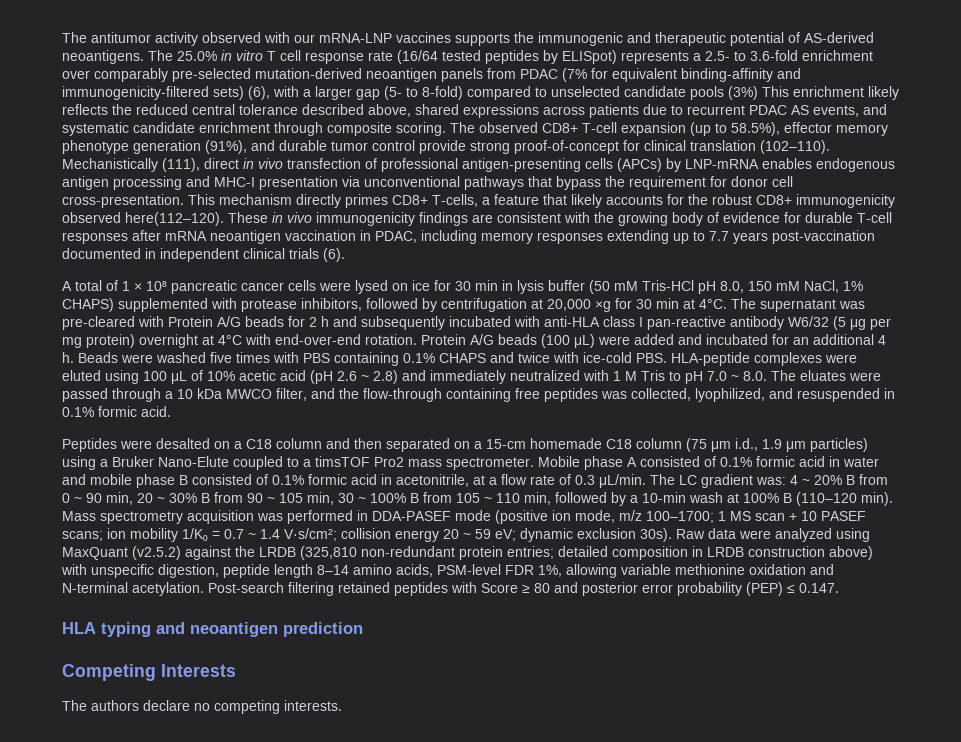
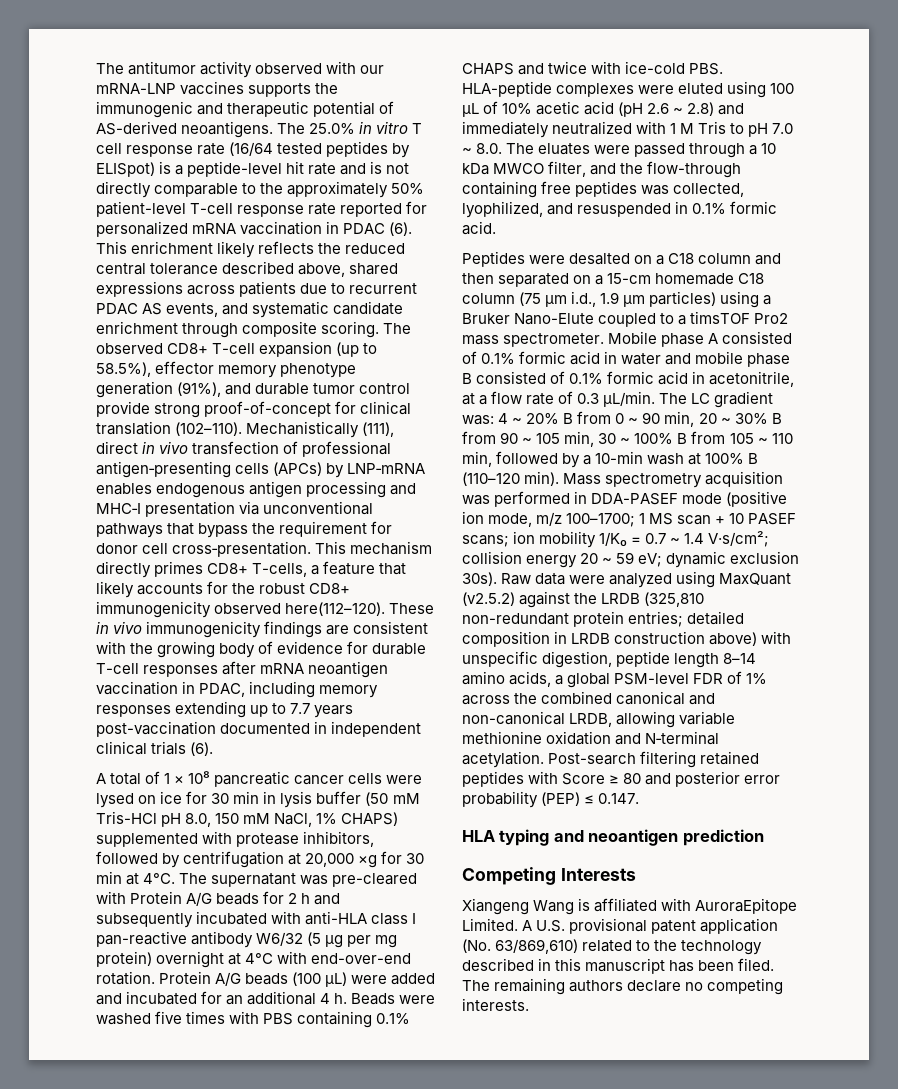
[621,50,873,64] [62,68,801,82] [62,86,758,100] represents a 2.5- to 3.6-fold enrichment over comparably pre-selected mutation-derived neoantigen panels from PDAC (7% for equivalent binding-affinity and immunogenicity-filtered sets) (6), with a larger gap (5- to 8-fold) compared to unselected candidate pools (3%) -> [159,161,410,177] [96,181,425,198] [96,201,428,217] [96,221,413,237] is a peptide-level hit rate and is not directly comparable to the approximately 50% patient-level T-cell response rate reported for personalized mRNA vaccination in PDAC (6).
[437,564,562,577] PSM-level FDR 1%, -> [555,671,768,688] [462,691,716,705] [462,711,613,727] a global PSM-level FDR of 1% across the combined canonical and non-canonical LRDB,
[62,700,87,711] The -> [462,898,798,915] [462,918,779,934] [462,939,763,955] [462,958,775,974] [462,978,566,995] Xiangeng Wang is affiliated with AuroraEpitope Limited. A U.S. provisional patent application (No. 63/869,610) related to the technology described in this manuscript has been filed. The remaining

